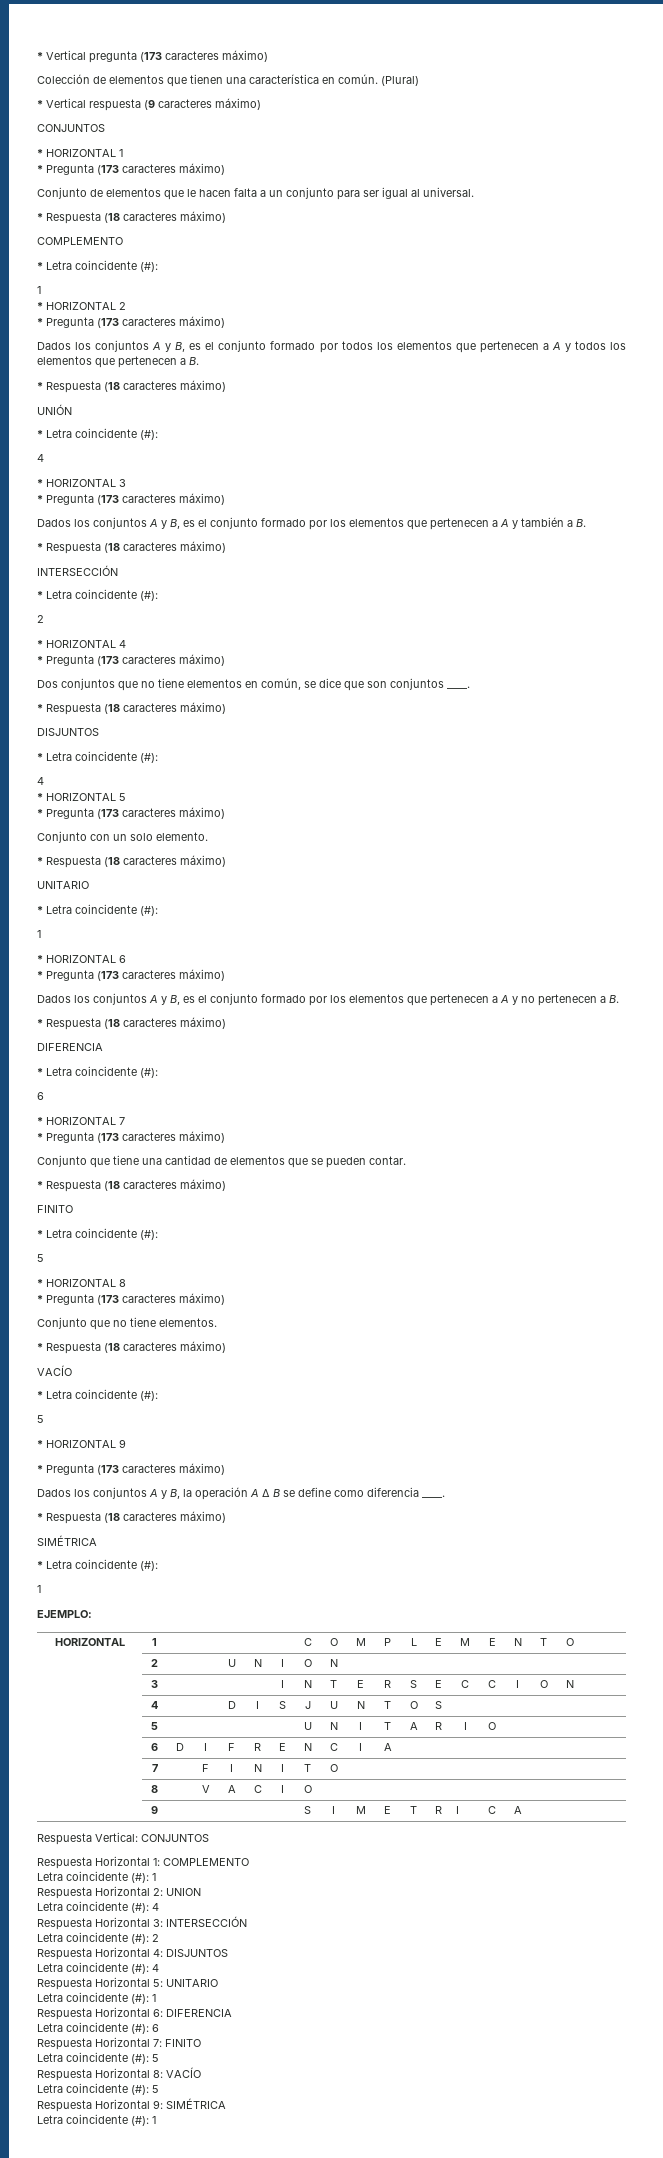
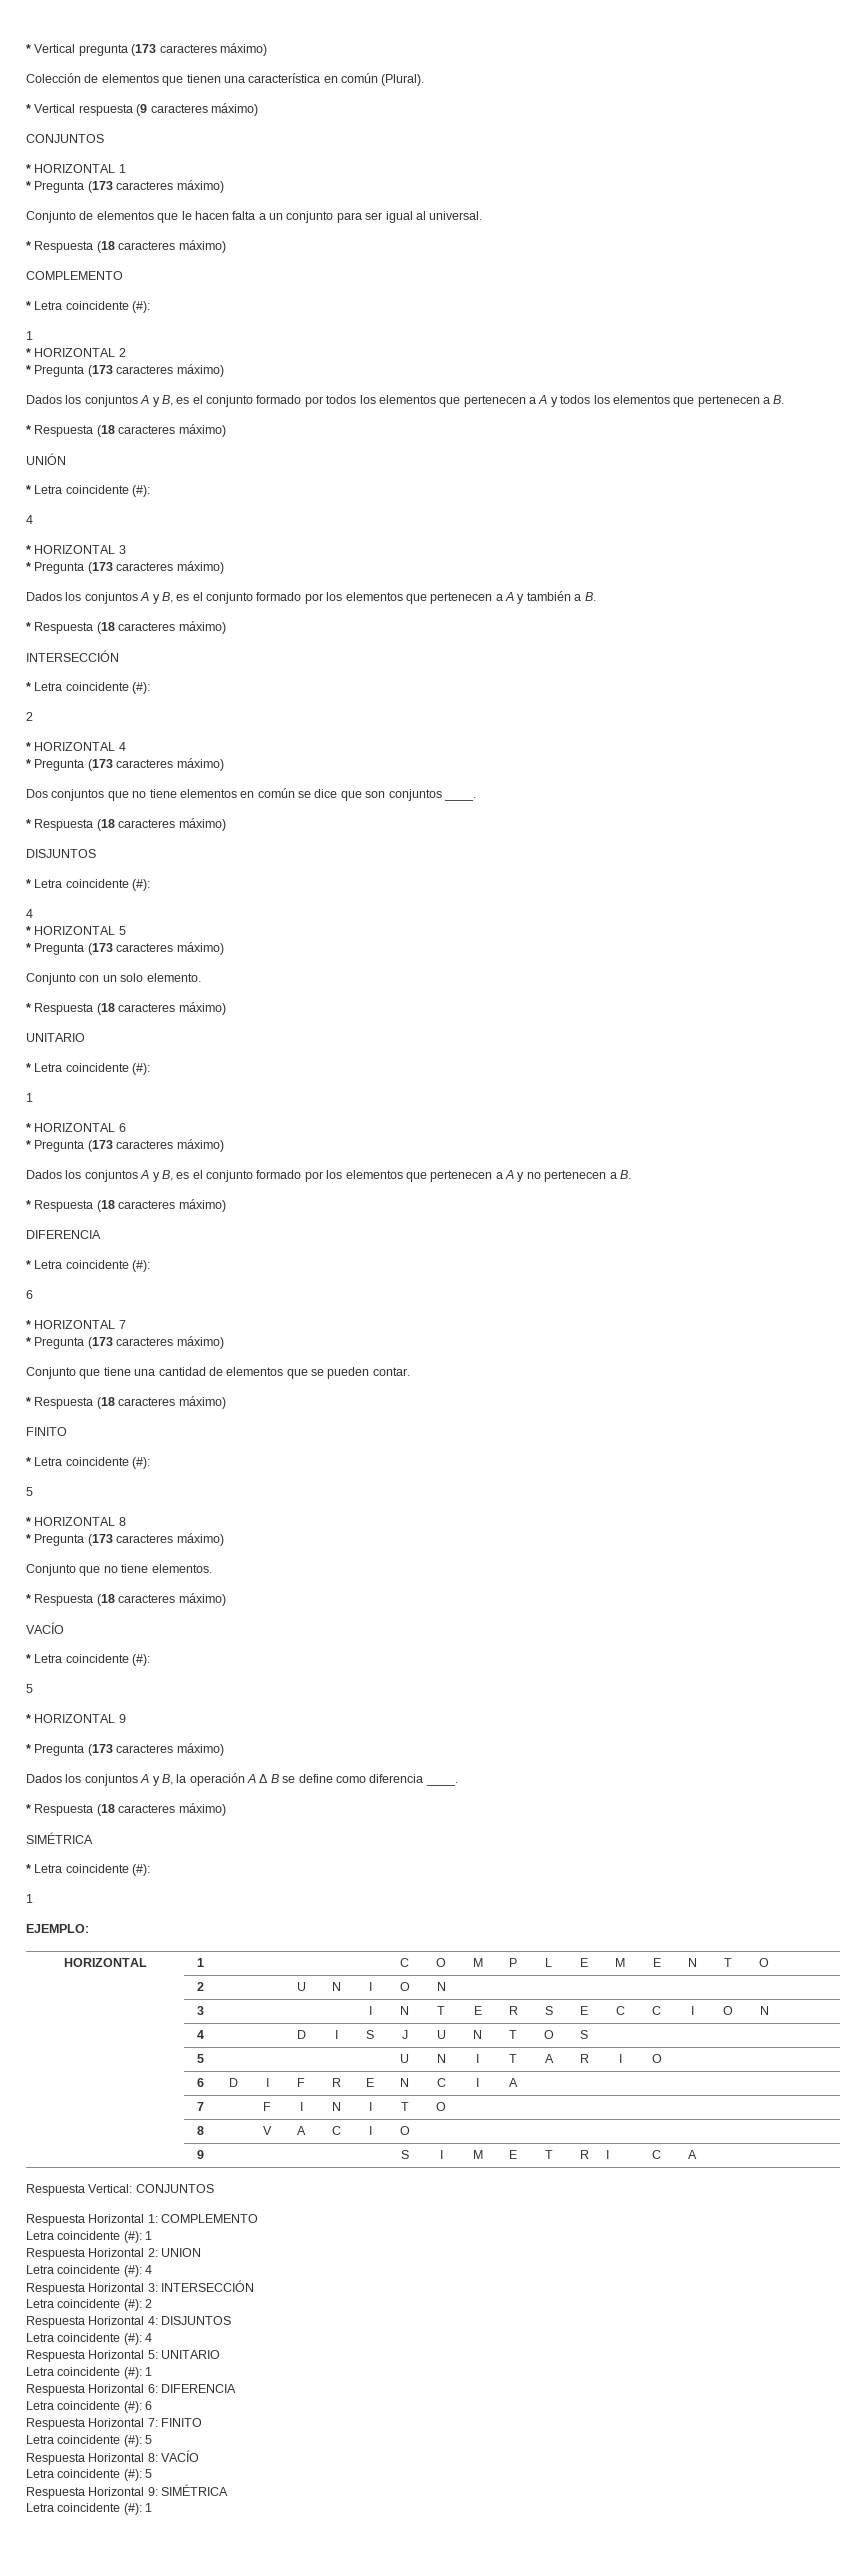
[338,74,419,86] común. (Plural) -> [341,73,425,86] común (Plural).
[261,678,301,690] común, -> [257,788,295,798] común

